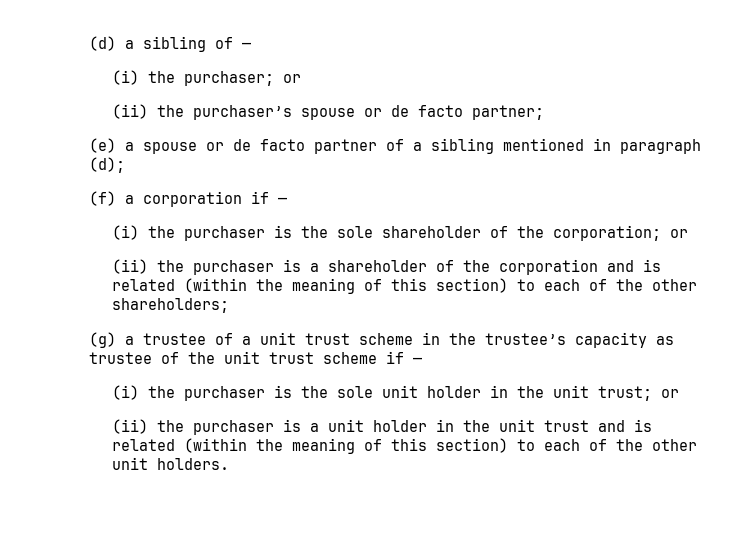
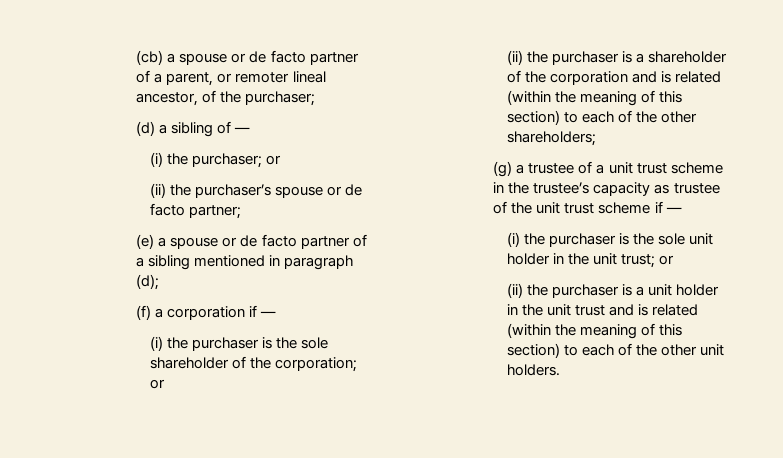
(88, 43) none -> [136,50,359,65] [136,70,326,86] [136,90,316,106] (cb) a spouse or de facto partner of a parent, or remoter lineal ancestor, of the purchaser; //

